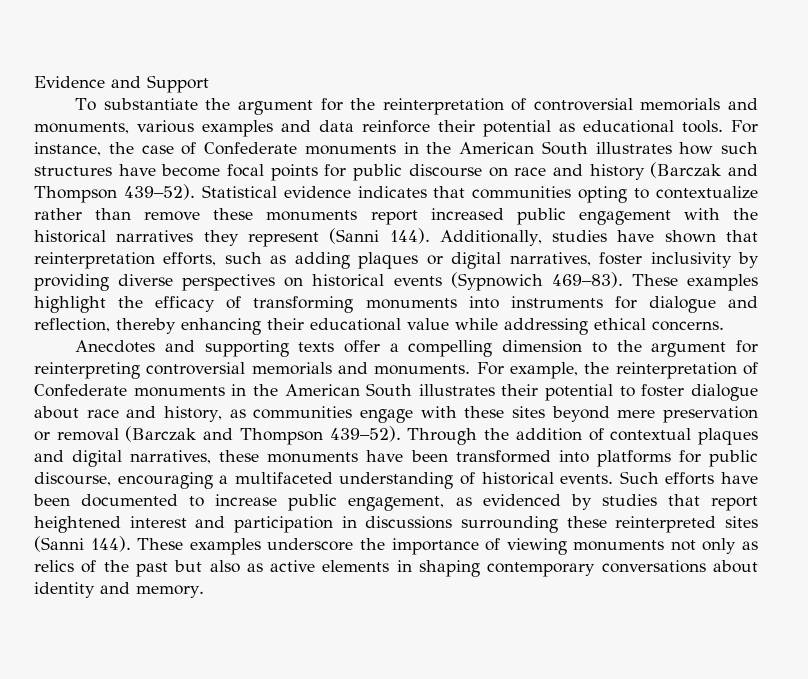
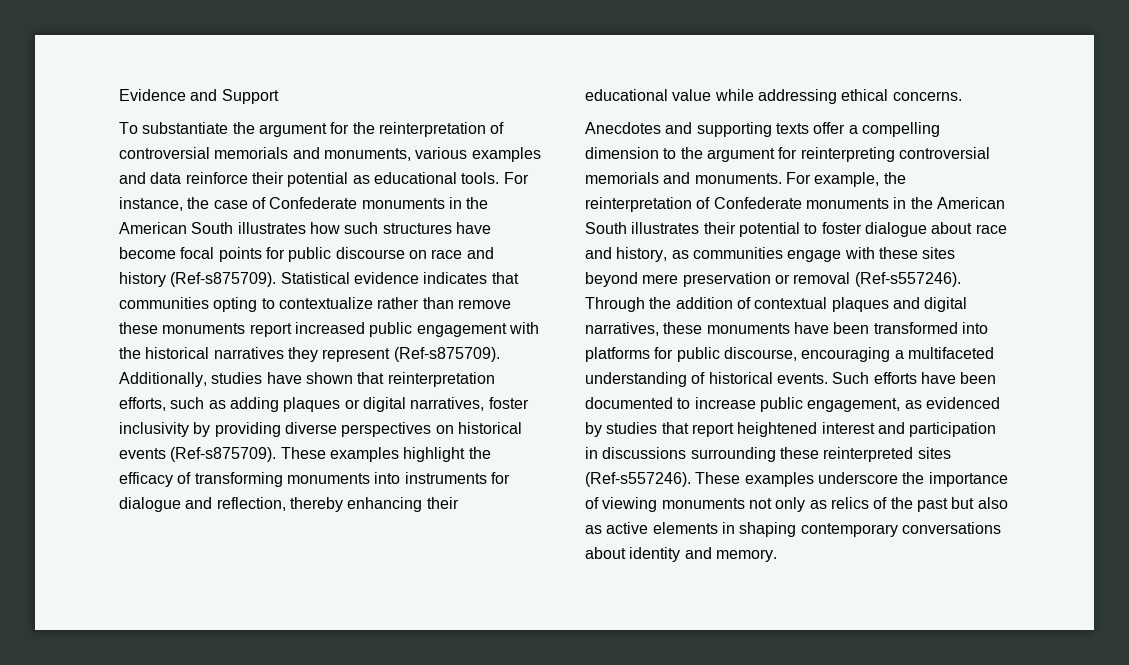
[650,162,758,178] [34,184,195,203] (Barczak and Thompson 439–52). -> [170,272,277,287] (Ref-s875709).
[329,228,430,244] (Sanni 144). -> [393,347,500,362] (Ref-s875709).
[450,272,623,291] (Sypnowich 469–83). -> [170,447,277,462] (Ref-s875709).
[125,426,401,445] (Barczak and Thompson 439–52). -> [854,272,961,287] (Ref-s557246).
[34,536,131,552] (Sanni 144). -> [585,472,691,487] (Ref-s557246).

